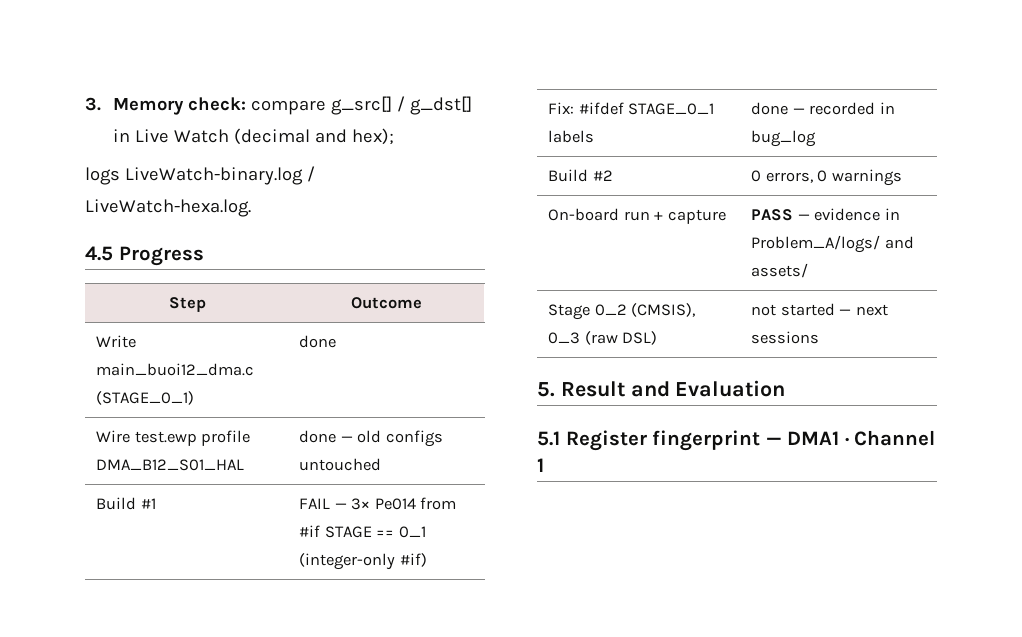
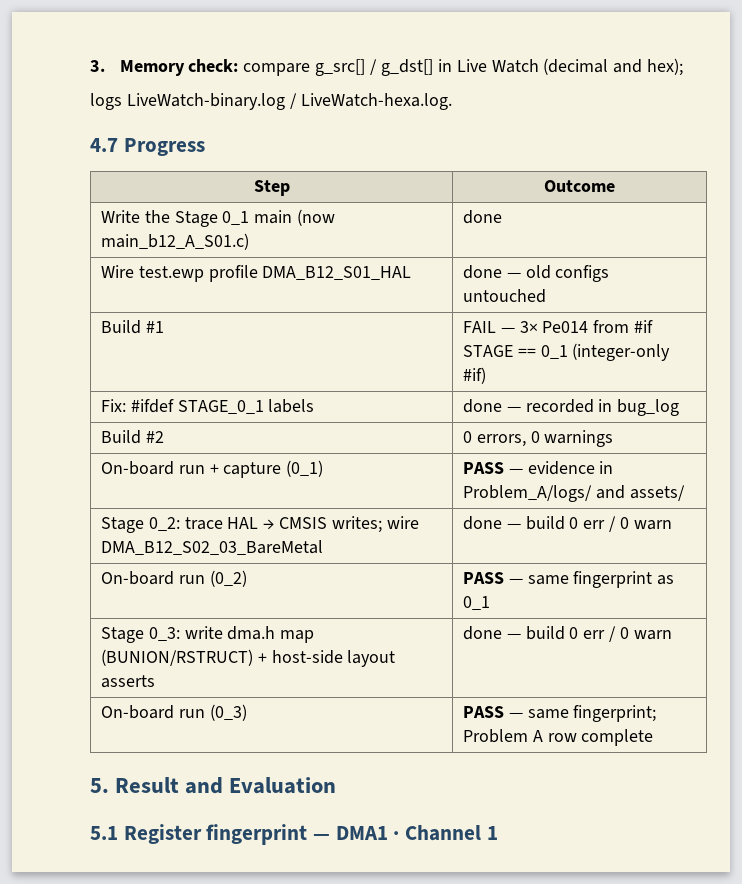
[85,246,113,261] 4.5 -> [90,138,118,152] 4.7
[96,363,255,376] [96,391,195,405] main_buoi12_dma.c (STAGE_0_1) -> [144,209,336,227] [100,233,249,250] the Stage 0_1 main (now main_b12_A_S01.c)
(726, 216) none -> [286,460,324,477] (0_1)
[594,303,696,317] [548,331,658,345] [751,303,888,316] [751,331,820,344] 0_2 (CMSIS), 0_3 (raw DSL) | not started — next sessions -> [148,516,419,533] [100,540,323,555] [462,516,672,532] [100,570,247,587] [462,571,675,588] [462,596,490,610] [100,626,315,643] [100,649,396,667] [100,675,155,688] [462,626,672,642] [100,704,247,721] [462,705,657,722] [462,729,654,746] 0_2: trace HAL → CMSIS writes; wire DMA_B12_S02_03_BareMetal | done — build 0 err / 0 warn // On-board run (0_2) | PASS — same fingerprint as 0_1 // Stage 0_3: write dma.h map (BUNION/RSTRUCT) + host-side layout asserts | done — build 0 err / 0 warn // On-board run (0_3) | PASS — same fingerprint; Problem A row complete

